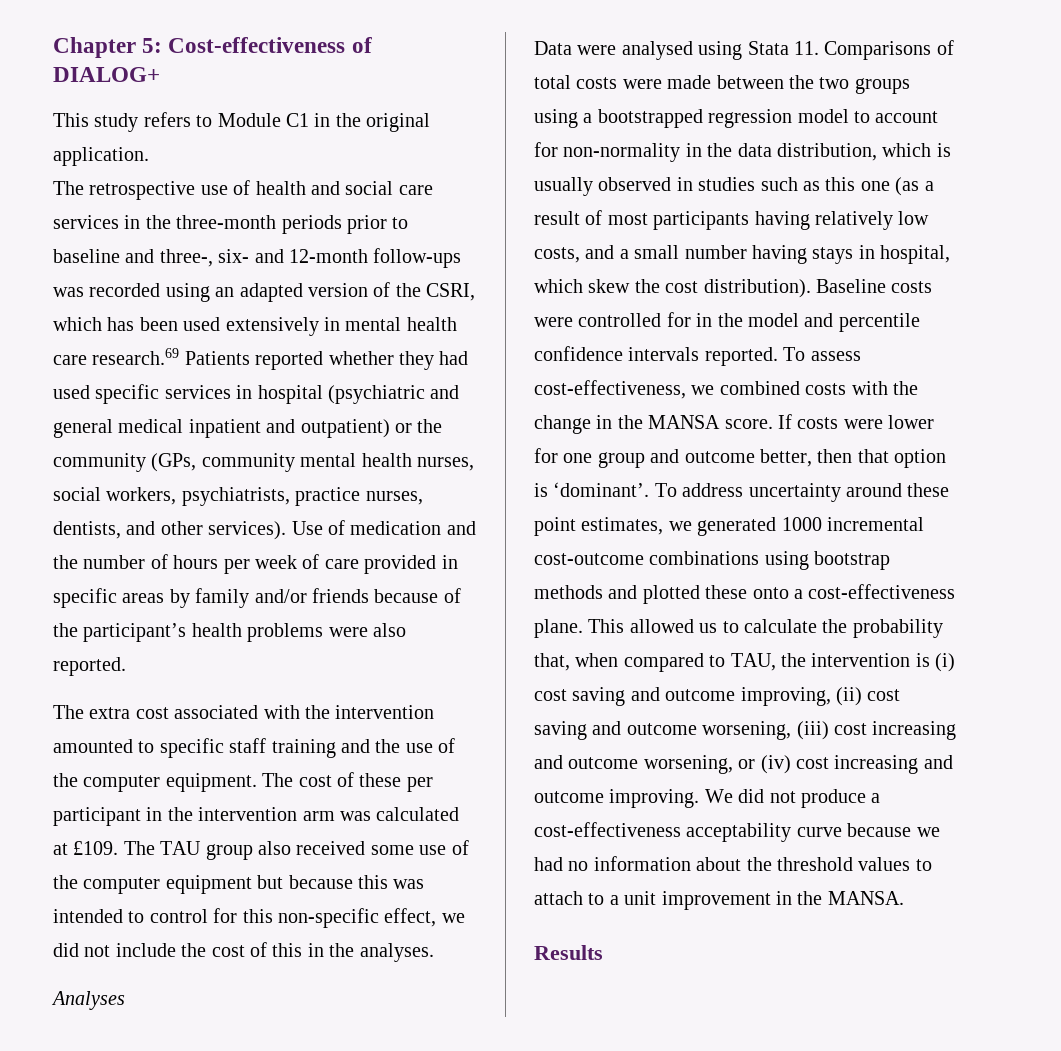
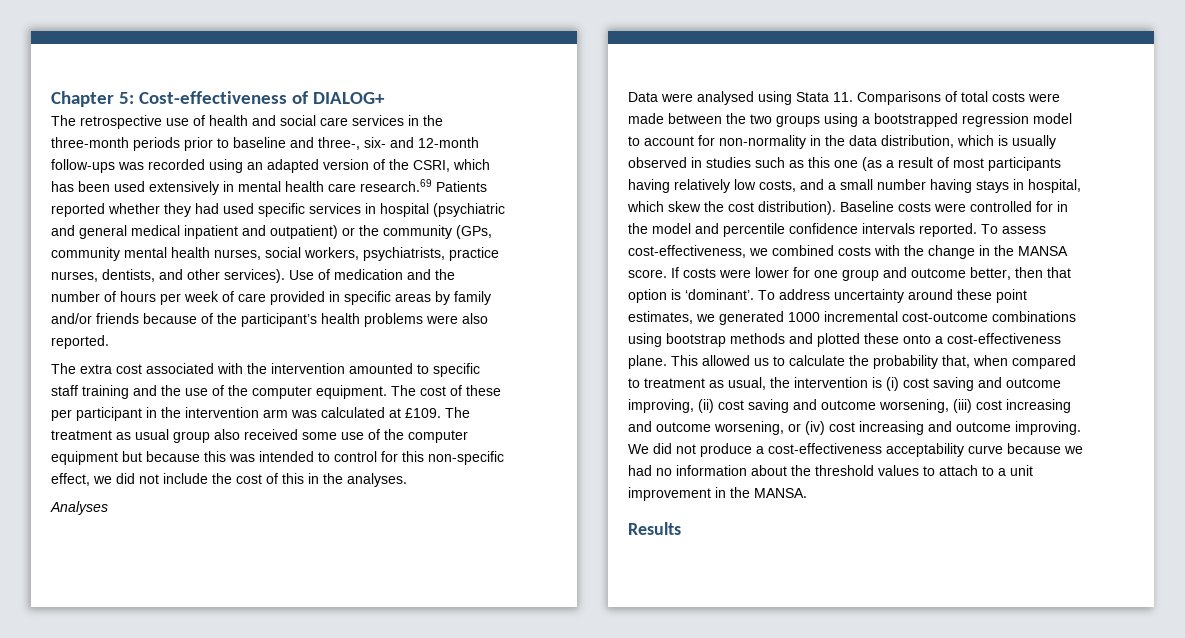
[53,112,431,132] [53,147,149,166] // This study refers to Module C1 in the original application. -> (385, 98) none
[160,841,202,855] TAU -> [51,429,169,440] treatment as usual
[730,653,776,671] TAU, -> [644,377,766,390] treatment as usual,

